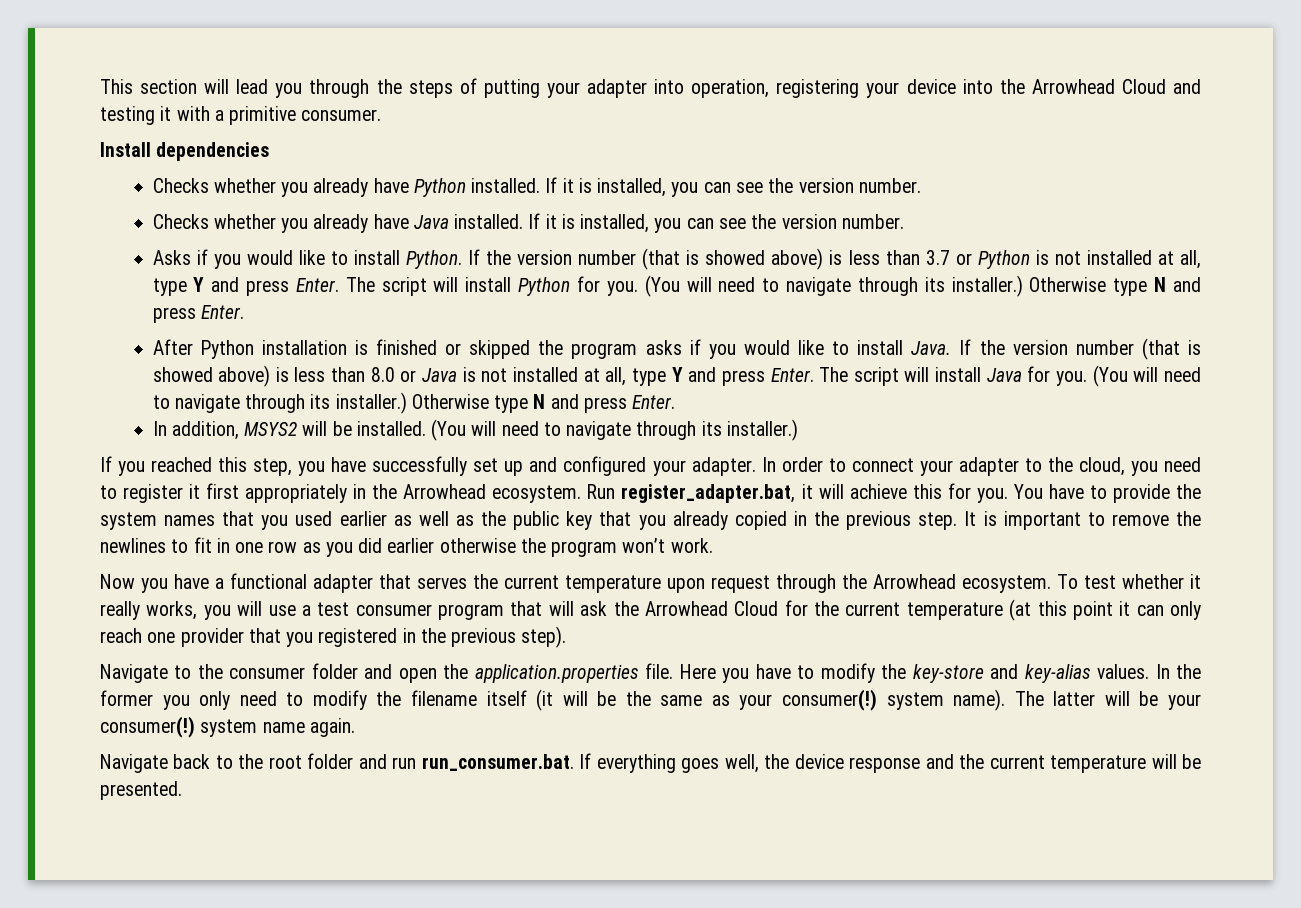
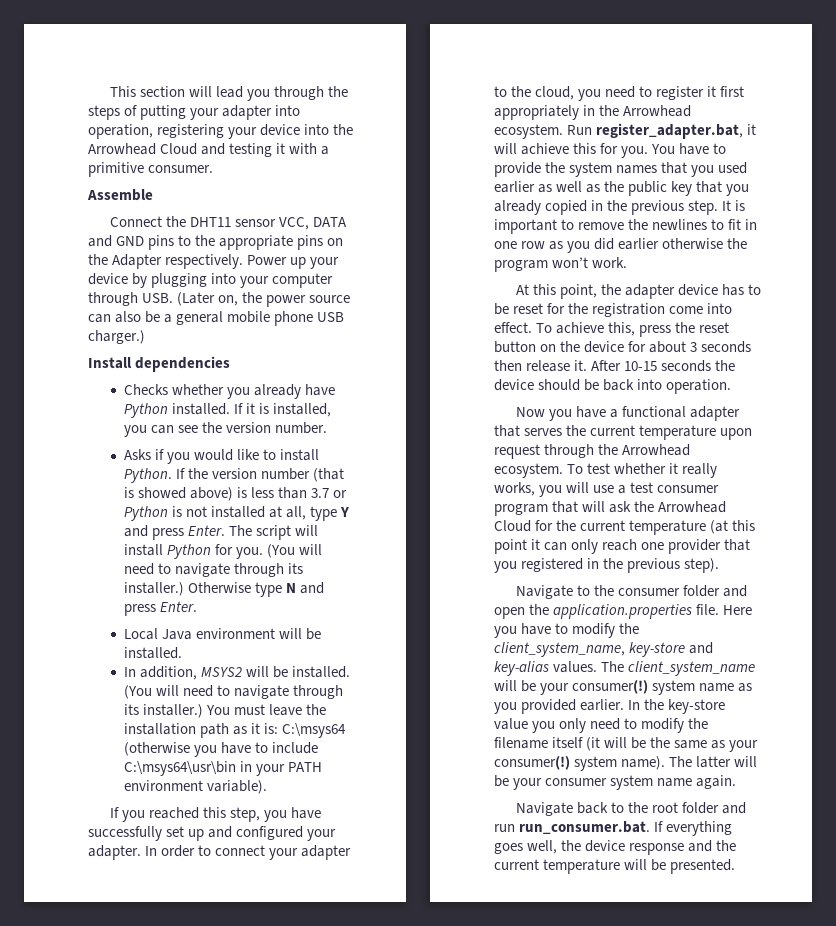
(382, 115) none -> [87,189,153,201] [109,216,347,230] [88,235,344,250] [88,254,340,269] [88,273,334,288] [88,292,351,307] [88,311,345,326] [88,330,145,344] // Assemble // Connect the DHT11 sensor VCC, DATA and GND pins to the appropriate pins on the Adapter respectively. Power up your device by plugging into your computer through USB. (Later on, the power source can also be a general mobile phone USB charger.)
[152,213,904,233] // Checks whether you already have Java installed. If it is installed, you can see the version number. -> (328, 428) none
[152,338,1201,360] [152,365,1201,387] [152,392,676,414] After Python installation is finished or skipped the program asks if you would like to install Java. If the version number (that is showed above) is less than 8.0 or Java is not installed at all, type Y and press Enter. The script will install Java for you. (You will need to navigate through its installer.) Otherwise type N and press Enter. -> [124,628,322,640] [124,647,183,659] Local Java environment will be installed.
(798, 430) none -> [206,704,327,716] [124,723,347,738] [124,742,319,757] [124,761,323,776] [124,780,268,794] You must leave the installation path as it is: C:\msys64 (otherwise you have to include C:\msys64\usr\bin in your PATH environment variable).
(713, 545) none -> [515,284,761,299] [494,303,733,317] [494,322,730,337] [494,341,752,353] [494,360,736,372] [494,379,732,394] // At this point, the adapter device has to be reset for the registration come into effect. To achieve this, press the reset button on the device for about 3 seconds then release it. After 10-15 seconds the device should be back into operation.
(907, 671) none -> [494,642,625,657] client_system_name,
[1155,664,1201,679] [100,690,153,706] In the former -> [601,661,756,676] [494,680,753,695] [494,699,726,714] [494,718,528,730] The client_system_name will be your consumer(!) system name as you provided earlier. In the key-store value
[100,716,195,738] consumer(!) -> [545,778,608,786] consumer

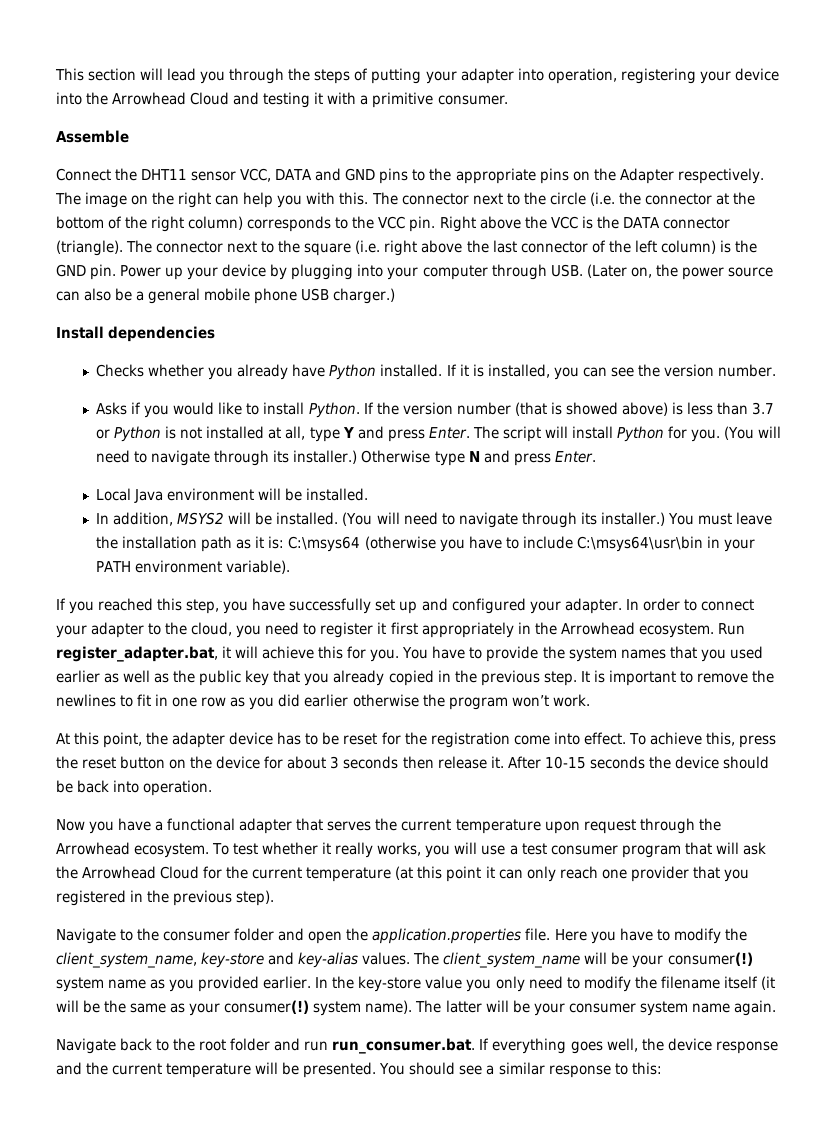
(244, 261) none -> [55,192,755,208] [56,216,730,232] [56,240,757,256] [56,264,117,280] The image on the right can help you with this. The connector next to the circle (i.e. the connector at the bottom of the right column) corresponds to the VCC pin. Right above the VCC is the DATA connector (triangle). The connector next to the square (i.e. right above the last connector of the left column) is the GND pin.
(736, 866) none -> [379,1062,662,1078] You should see a similar response to this:

